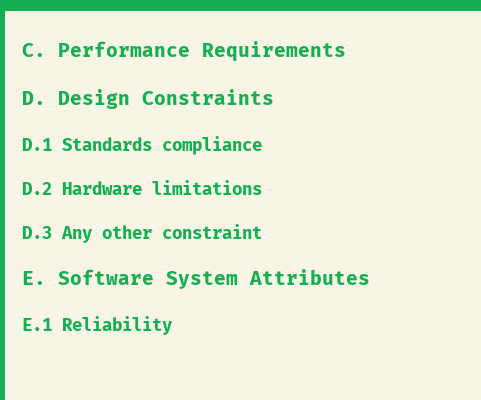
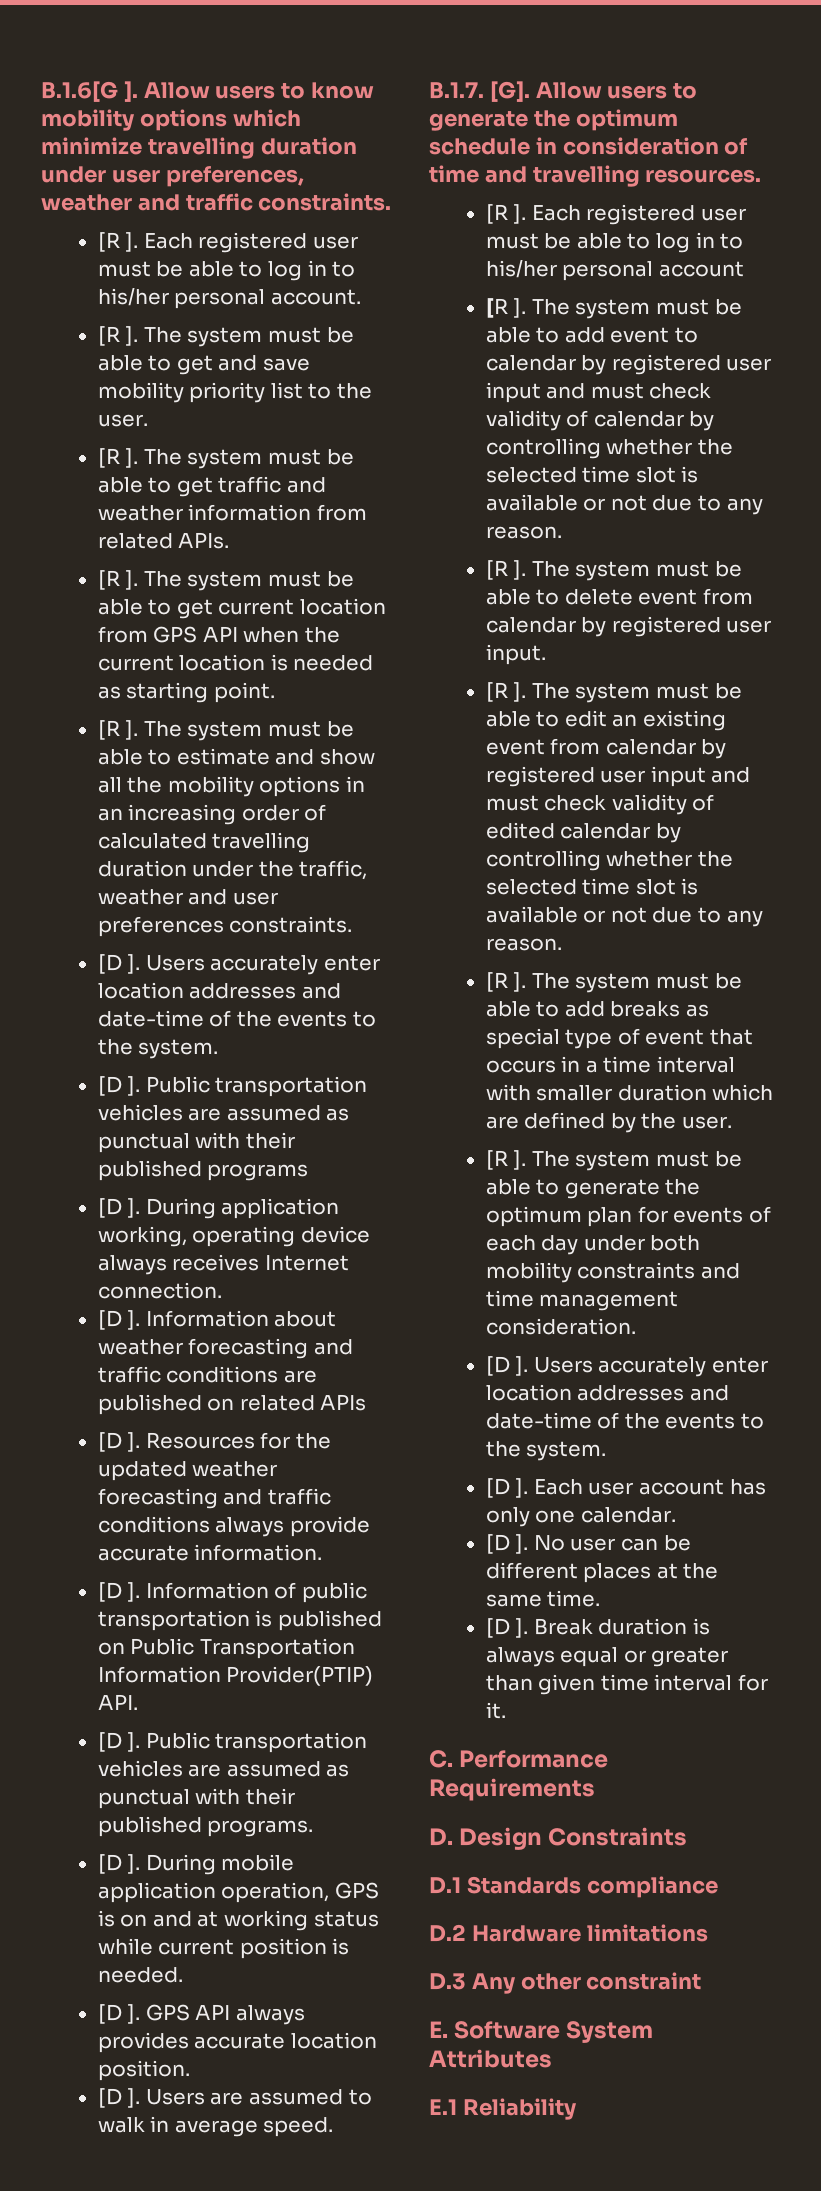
(22, 50) none -> [41,81,375,102] [41,109,301,131] [41,137,357,159] [41,166,304,187] [41,193,392,211] [97,232,359,253] [97,260,356,281] [97,288,361,309] [97,326,354,347] [97,355,311,375] [97,382,373,403] [97,414,148,427] [97,448,354,469] [97,476,327,497] [97,504,367,521] [97,532,230,549] [97,570,354,591] [97,598,387,619] [97,626,341,643] [97,654,374,671] [97,682,275,703] [97,720,354,741] [97,748,376,765] [97,776,366,797] [97,804,327,825] [97,832,311,853] [97,860,368,880] [97,889,278,905] [97,916,353,937] [97,954,381,975] [97,982,341,999] [97,1010,377,1027] [97,1039,219,1059] [97,1076,368,1097] [97,1104,350,1121] [97,1132,295,1153] [97,1160,309,1181] [97,1198,340,1219] [97,1226,370,1247] [97,1254,349,1275] [97,1282,222,1299] [97,1310,337,1330] [97,1338,353,1359] [97,1366,317,1383] [97,1394,367,1415] [97,1432,332,1452] [97,1461,278,1481] [97,1488,331,1509] [97,1516,370,1537] [97,1544,323,1561] [97,1582,368,1603] [97,1610,382,1631] [97,1638,355,1659] [97,1666,374,1686] [97,1694,138,1710] [97,1732,368,1753] [97,1760,350,1777] [97,1788,295,1809] [97,1816,314,1837] [97,1854,295,1875] [97,1882,379,1903] [97,1910,379,1931] [97,1938,350,1959] [97,1967,183,1983] [97,2004,306,2025] [97,2032,377,2053] [97,2060,190,2081] [97,2088,372,2108] [97,2116,334,2137] [429,81,698,102] [429,109,678,131] [429,137,749,155] [429,165,762,187] [485,204,747,225] [485,232,744,253] [485,260,744,281] [485,298,742,319] [485,327,699,343] [485,354,772,375] [485,382,712,403] [485,410,715,431] [485,438,733,459] [485,466,699,483] [485,494,763,515] [485,526,562,539] [485,560,742,581] [485,588,754,605] [485,616,772,637] [485,644,546,665] [485,682,742,703] [485,710,727,731] [485,738,727,759] [485,766,751,787] [485,794,715,815] [485,822,681,843] [485,850,733,871] [485,878,699,895] [485,906,763,927] [485,938,562,951] [485,972,742,993] [485,1001,710,1017] [485,1028,754,1049] [485,1056,736,1073] [485,1084,774,1101] [485,1112,733,1133] [485,1150,742,1171] [485,1179,701,1199] [485,1206,772,1227] [485,1235,701,1255] [485,1262,740,1283] [485,1290,679,1311] [485,1318,636,1335] [485,1356,769,1377] [485,1384,729,1401] [485,1412,765,1429] [485,1441,607,1461] [485,1478,766,1498] [485,1507,676,1527] [485,1534,691,1554] [485,1562,719,1583] [485,1590,601,1607] [485,1618,711,1638] [485,1647,729,1667] [485,1674,769,1695] [485,1702,506,1719] B.1.6[G ]. Allow users to know mobility options which minimize travelling duration under user preferences, weather and traffic constraints. // [R ]. Each registered user must be able to log in to his/her personal account. // [R ]. The system must be able to get and save mobility priority list to the user. // [R ]. The system must be able to get traffic and weather information from related APIs. // [R ]. The system must be able to get current location from GPS API when the current location is needed as starting point. // [R ]. The system must be able to estimate and show all the mobility options in an increasing order of calculated travelling duration under the traffic, weather and user preferences constraints. // [D ]. Users accurately enter location addresses and date-time of the events to the system. // [D ]. Public transportation vehicles are assumed as punctual with their published programs // [D ]. During application working, operating device always receives Internet connection. // [D ]. Information about weather forecasting and traffic conditions are published on related APIs // [D ]. Resources for the updated weather forecasting and traffic conditions always provide accurate information. // [D ]. Information of public transportation is published on Public Transportation Information Provider(PTIP) API. // [D ]. Public transportation vehicles are assumed as punctual with their published programs. // [D ]. During mobile application operation, GPS is on and at working status while current position is needed. // [D ]. GPS API always provides accurate location position. // [D ]. Users are assumed to walk in average speed. // B.1.7. [G]. Allow users to generate the optimum schedule in consideration of time and travelling resources. // [R ]. Each registered user must be able to log in to his/her personal account // [R ]. The system must be able to add event to calendar by registered user input and must check validity of calendar by controlling whether the selected time slot is available or not due to any reason. // [R ]. The system must be able to delete event from calendar by registered user input. // [R ]. The system must be able to edit an existing event from calendar by registered user input and must check validity of edited calendar by controlling whether the selected time slot is available or not due to any reason. // [R ]. The system must be able to add breaks as special type of event that occurs in a time interval with smaller duration which are defined by the user. // [R ]. The system must be able to generate the optimum plan for events of each day under both mobility constraints and time management consideration. // [D ]. Users accurately enter location addresses and date-time of the events to the system. // [D ]. Each user account has only one calendar. // [D ]. No user can be different places at the same time. // [D ]. Break duration is always equal or greater than given time interval for it. //

